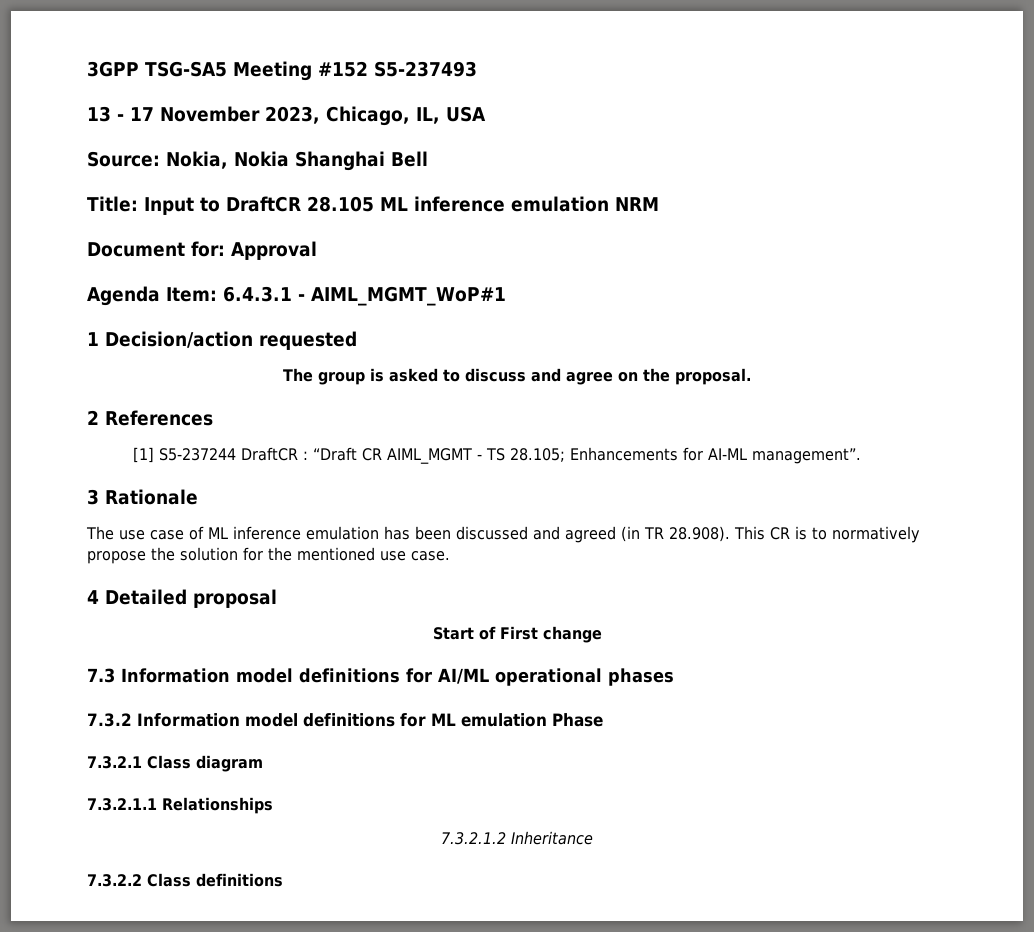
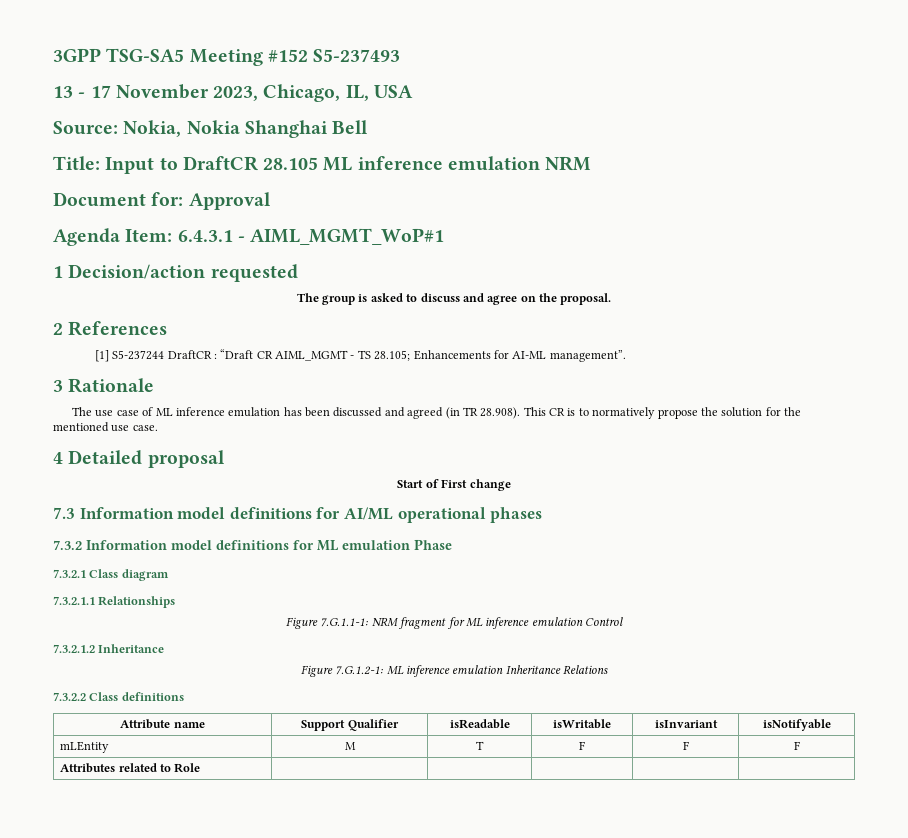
[441,831,593,845] [87,873,283,887] 7.3.2.1.2 Inheritance // 7.3.2.2 Class definitions -> [286,617,623,629] [53,644,165,653] [300,665,609,677] [53,692,184,701] [120,719,205,729] [301,719,399,731] [449,719,510,729] [553,719,611,729] [654,720,718,728] [762,719,831,731] [60,741,110,753] [344,742,356,750] [476,741,484,750] [579,741,585,750] [682,741,689,750] [793,741,800,750] [60,763,201,773] Figure 7.G.1.1-1: NRM fragment for ML inference emulation Control // 7.3.2.1.2 Inheritance // Figure 7.G.1.2-1: ML inference emulation Inheritance Relations // 7.3.2.2 Class definitions // Attribute name | Support Qualifier | isReadable | isWritable | isInvariant | isNotifyable // mLEntity | M | T | F | F | F // Attributes related to Role | | | | |

